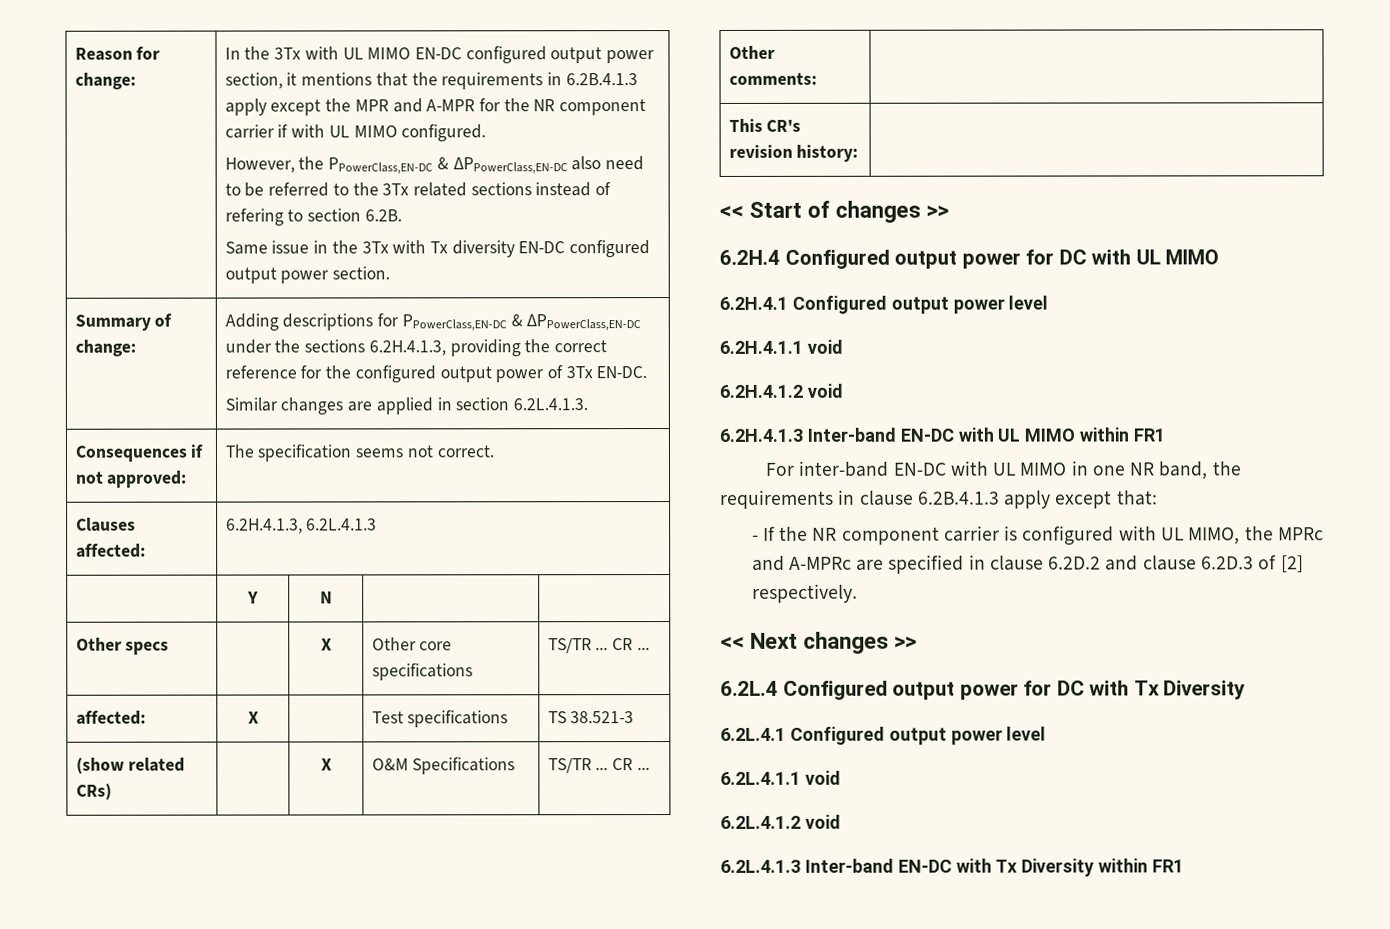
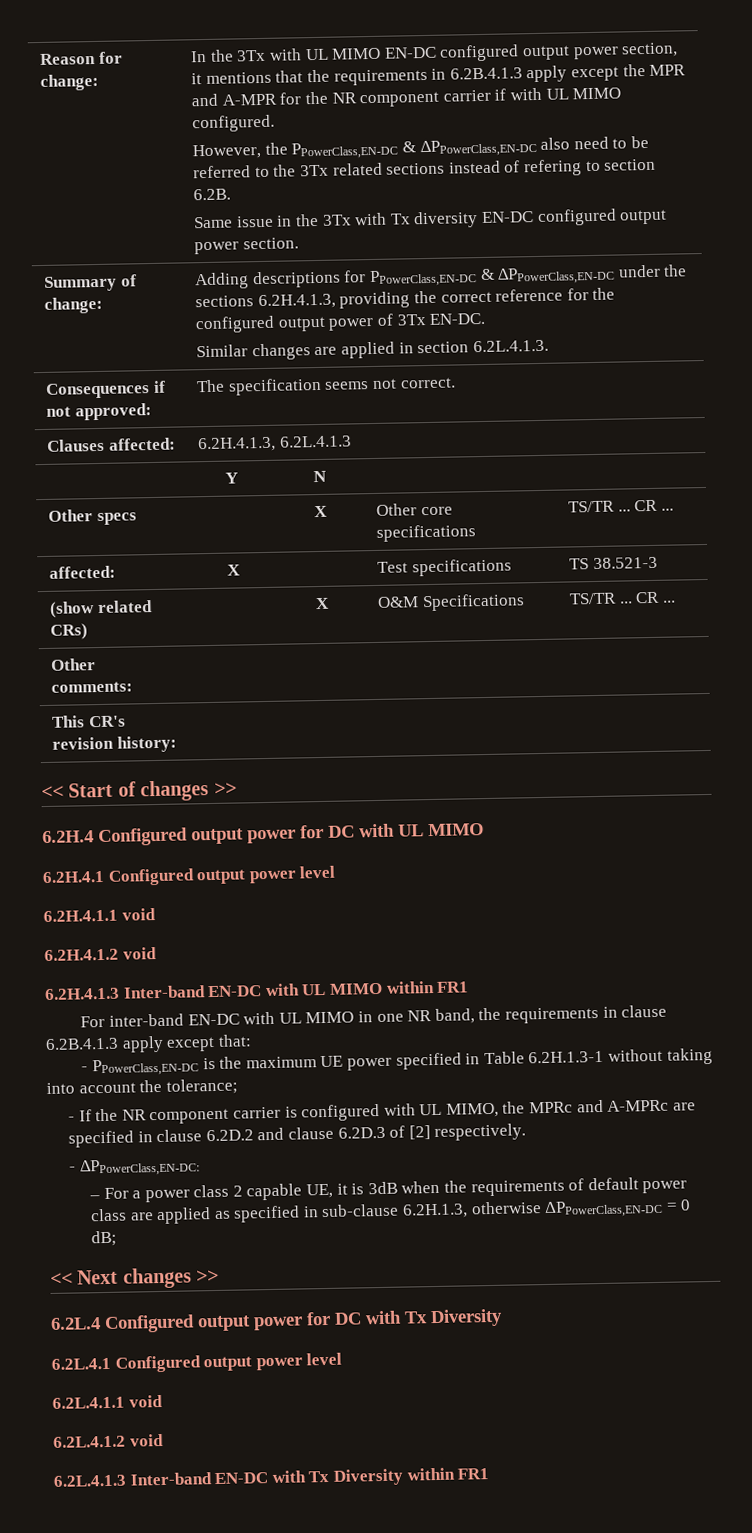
(1158, 498) none -> [81,1047,713,1077] [46,1078,238,1095] // - PPowerClass,EN-DC is the maximum UE power specified in Table 6.2H.1.3-1 without taking into account the tolerance;
(858, 593) none -> [68,1157,200,1177] [88,1177,688,1203] [89,1199,692,1225] [90,1230,117,1247] // - ∆PPowerClass,EN-DC: // – For a power class 2 capable UE, it is 3dB when the requirements of default power class are applied as specified in sub-clause 6.2H.1.3, otherwise ΔPPowerClass,EN-DC = 0 dB;

